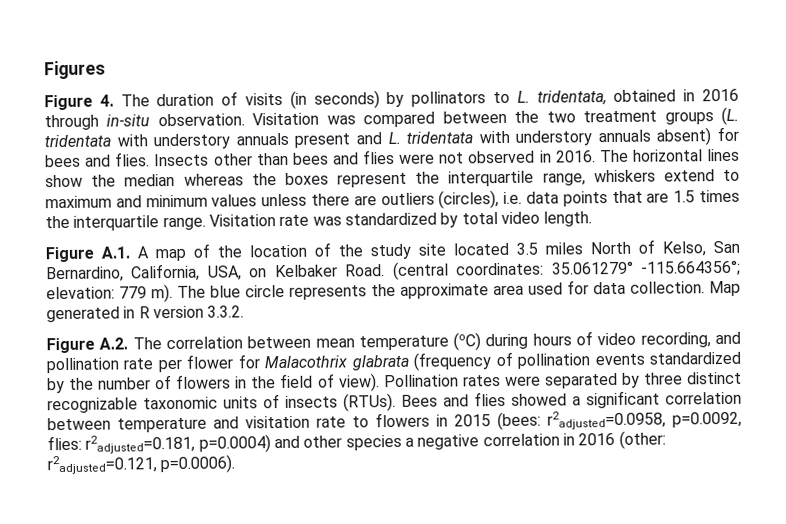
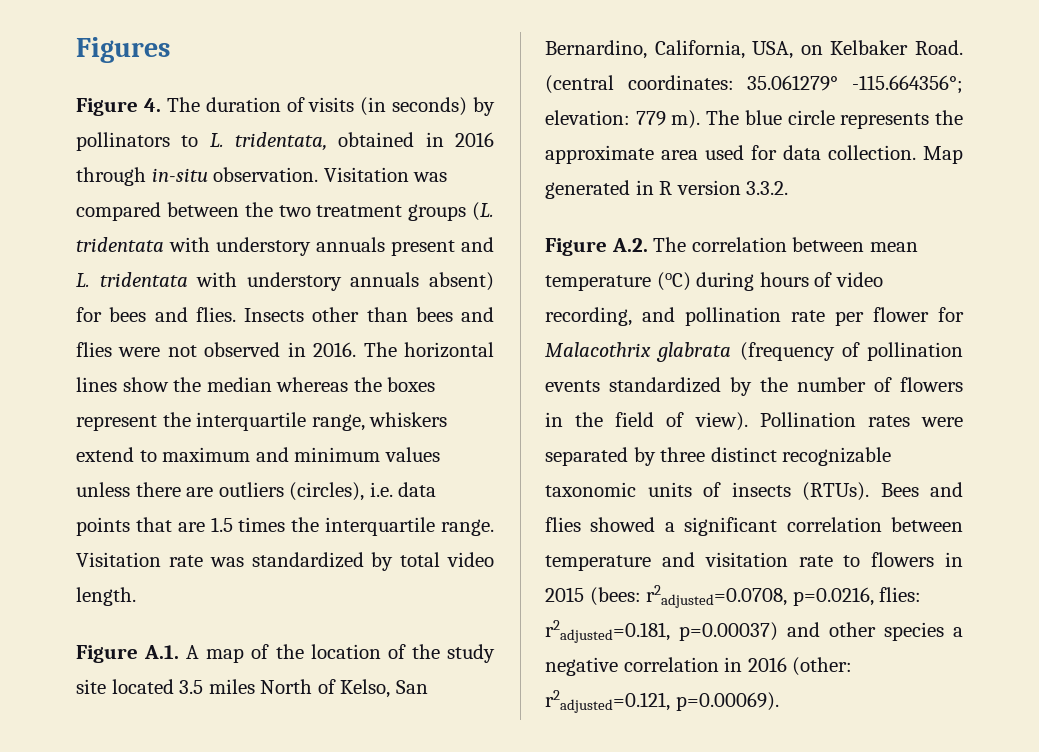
[547,410,742,430] r2adjusted=0.0958, p=0.0092, -> [646,585,874,608] r2adjusted=0.0708, p=0.0216,
[198,434,271,453] p=0.0004) -> [679,622,778,641] p=0.00037)
[160,454,236,474] p=0.0006). -> [675,692,779,711] p=0.00069).

